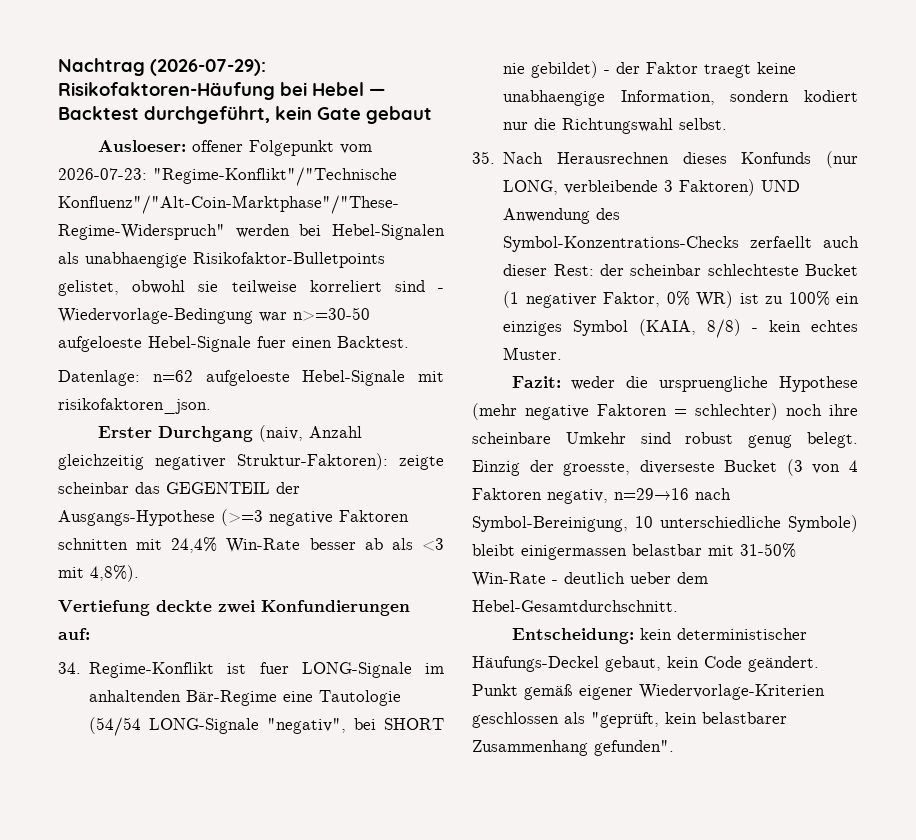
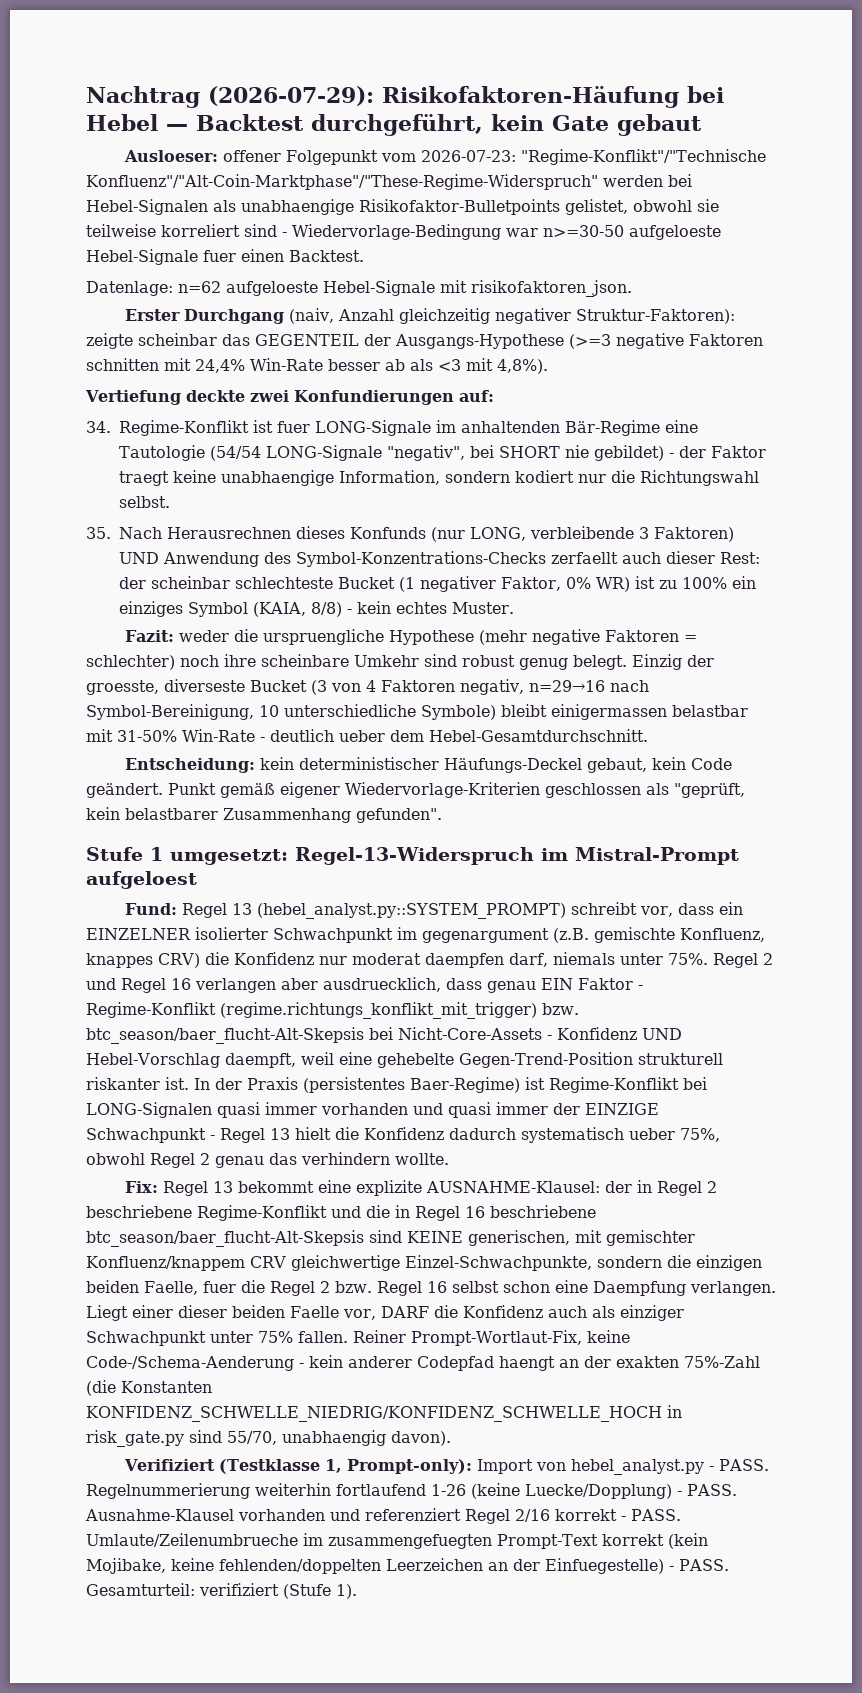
(674, 748) none -> [86,847,739,865] [86,871,197,889] [124,902,743,919] [86,927,765,943] [86,952,773,968] [86,977,643,993] [86,1002,579,1019] [86,1027,682,1044] [86,1052,723,1068] [86,1077,707,1093] [86,1102,659,1118] [86,1127,720,1143] [86,1152,449,1168] [124,1180,717,1196] [86,1205,596,1221] [86,1230,695,1247] [86,1255,762,1271] [86,1280,776,1296] [86,1305,684,1321] [86,1330,630,1346] [86,1355,760,1371] [86,1380,212,1396] [86,1405,682,1422] [86,1430,451,1447] [123,1459,769,1475] [86,1483,737,1499] [85,1508,681,1524] [86,1533,708,1549] [86,1558,729,1574] [86,1583,357,1599] // Stufe 1 umgesetzt: Regel-13-Widerspruch im Mistral-Prompt aufgeloest // Fund: Regel 13 (hebel_analyst.py::SYSTEM_PROMPT) schreibt vor, dass ein EINZELNER isolierter Schwachpunkt im gegenargument (z.B. gemischte Konfluenz, knappes CRV) die Konfidenz nur moderat daempfen darf, niemals unter 75%. Regel 2 und Regel 16 verlangen aber ausdruecklich, dass genau EIN Faktor - Regime-Konflikt (regime.richtungs_konflikt_mit_trigger) bzw. btc_season/baer_flucht-Alt-Skepsis bei Nicht-Core-Assets - Konfidenz UND Hebel-Vorschlag daempft, weil eine gehebelte Gegen-Trend-Position strukturell riskanter ist. In der Praxis (persistentes Baer-Regime) ist Regime-Konflikt bei LONG-Signalen quasi immer vorhanden und quasi immer der EINZIGE Schwachpunkt - Regel 13 hielt die Konfidenz dadurch systematisch ueber 75%, obwohl Regel 2 genau das verhindern wollte. // Fix: Regel 13 bekommt eine explizite AUSNAHME-Klausel: der in Regel 2 beschriebene Regime-Konflikt und die in Regel 16 beschriebene btc_season/baer_flucht-Alt-Skepsis sind KEINE generischen, mit gemischter Konfluenz/knappem CRV gleichwertige Einzel-Schwachpunkte, sondern die einzigen beiden Faelle, fuer die Regel 2 bzw. Regel 16 selbst schon eine Daempfung verlangen. Liegt einer dieser beiden Faelle vor, DARF die Konfidenz auch als einziger Schwachpunkt unter 75% fallen. Reiner Prompt-Wortlaut-Fix, keine Code-/Schema-Aenderung - kein anderer Codepfad haengt an der exakten 75%-Zahl (die Konstanten KONFIDENZ_SCHWELLE_NIEDRIG/KONFIDENZ_SCHWELLE_HOCH in risk_gate.py sind 55/70, unabhaengig davon). // Verifiziert (Testklasse 1, Prompt-only): Import von hebel_analyst.py - PASS. Regelnummerierung weiterhin fortlaufend 1-26 (keine Luecke/Dopplung) - PASS. Ausnahme-Klausel vorhanden und referenziert Regel 2/16 korrekt - PASS. Umlaute/Zeilenumbrueche im zusammengefuegten Prompt-Text korrekt (kein Mojibake, keine fehlenden/doppelten Leerzeichen an der Einfuegestelle) - PASS. Gesamturteil: verifiziert (Stufe 1).

